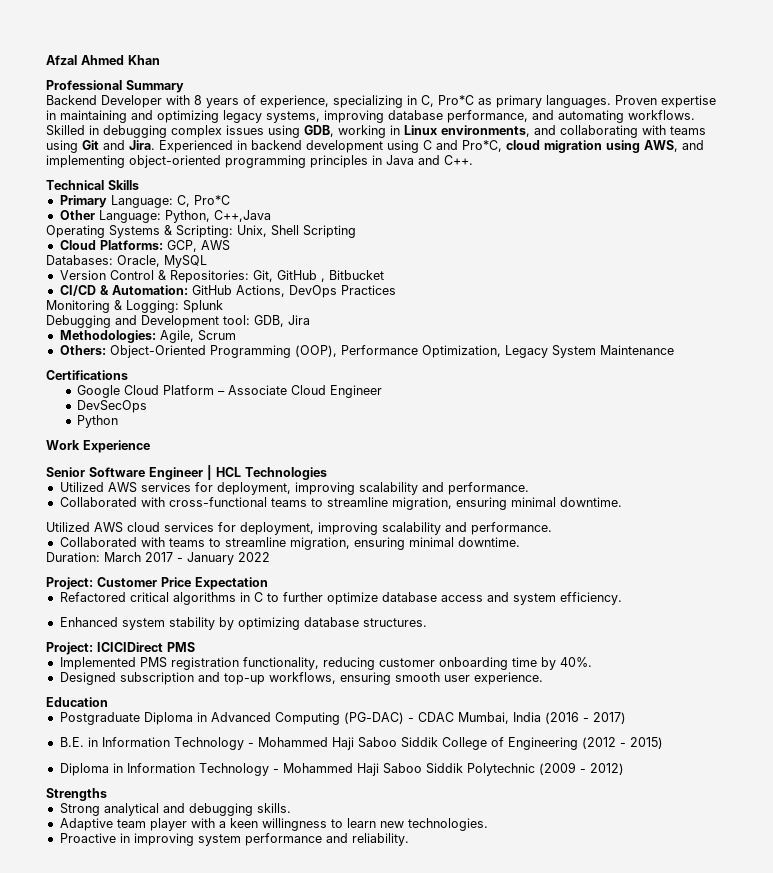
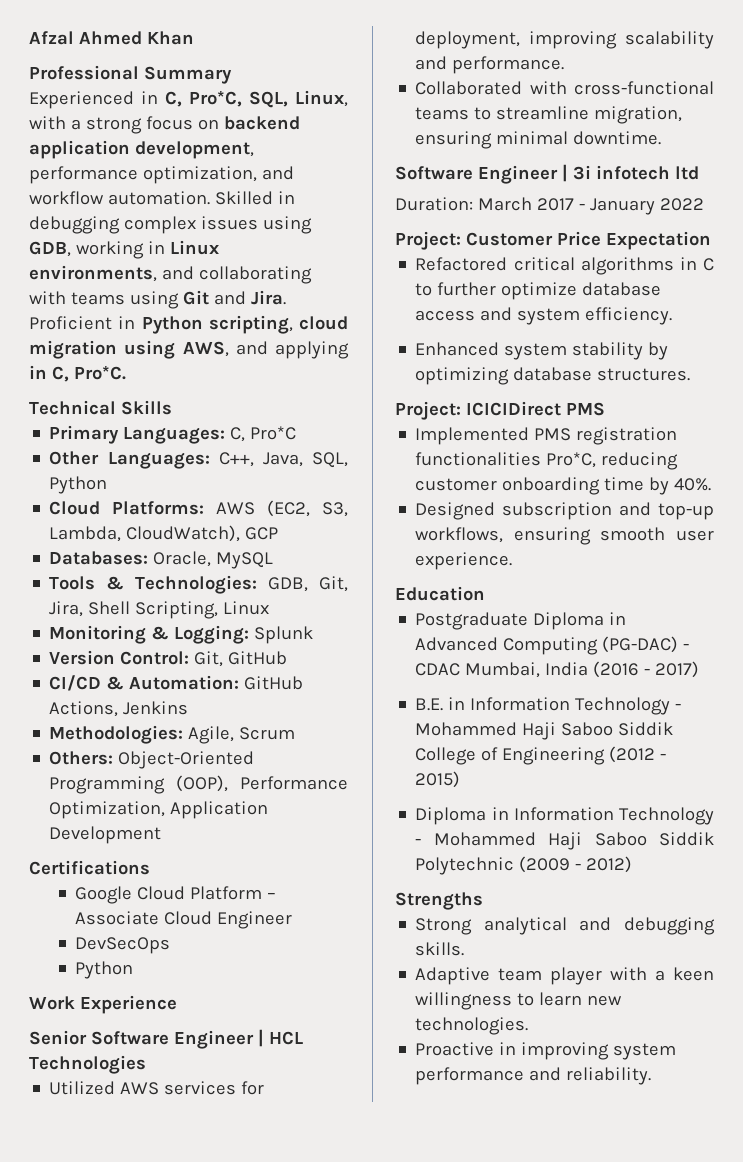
[46,95,716,108] [46,110,695,123] Backend Developer with 8 years of experience, specializing in C, Pro*C as primary languages. Proven expertise in maintaining and optimizing legacy systems, improving database performance, and automating workflows. -> [29,90,348,109] [29,116,300,134] [29,140,254,159] [29,166,294,184] [29,191,210,205] Experienced in C, Pro*C, SQL, Linux, with a strong focus on backend application development, performance optimization, and workflow automation.
[159,140,502,153] Experienced in backend development using C and Pro*C, -> [29,315,293,334] Proficient in Python scripting,
[46,155,473,168] implementing object-oriented programming principles in Java and C++. -> [275,341,349,359] [29,365,126,382] applying in C, Pro*C.
[110,195,173,208] Language: -> [123,427,226,444] Languages:
[98,210,271,223] [46,225,356,238] Language: Python, C++,Java // Operating Systems & Scripting: Unix, Shell Scripting -> [107,452,348,469] [49,476,108,494] Languages: C++, Java, SQL, Python
[166,240,230,252] [46,255,207,268] [59,270,249,283] GCP, AWS // Databases: Oracle, MySQL // Version Control & Repositories: -> [216,500,348,517] [49,525,279,542] [49,551,274,569] [49,575,348,594] [49,601,270,619] [49,625,314,644] [49,650,190,665] AWS (EC2, S3, Lambda, CloudWatch), GCP // Databases: Oracle, MySQL // Tools & Technologies: GDB, Git, Jira, Shell Scripting, Linux // Monitoring & Logging: Splunk // Version Control:
[320,270,384,282] , Bitbucket -> (288, 658) none
[288,285,396,298] [46,300,223,313] [46,315,310,328] DevOps Practices // Monitoring & Logging: Splunk // Debugging and Development tool: GDB, Jira -> [123,701,189,715] Jenkins
[504,345,674,358] Legacy System Maintenance -> [170,801,269,819] [49,826,162,844] Application Development
[46,522,552,535] [59,537,520,550] Utilized AWS cloud services for deployment, improving scalability and performance. // Collaborated with teams to streamline migration, ensuring minimal downtime. -> [395,164,699,184] Software Engineer | 3i infotech ltd
[242,657,319,670] functionality, -> [415,452,597,468] functionalities Pro*C,

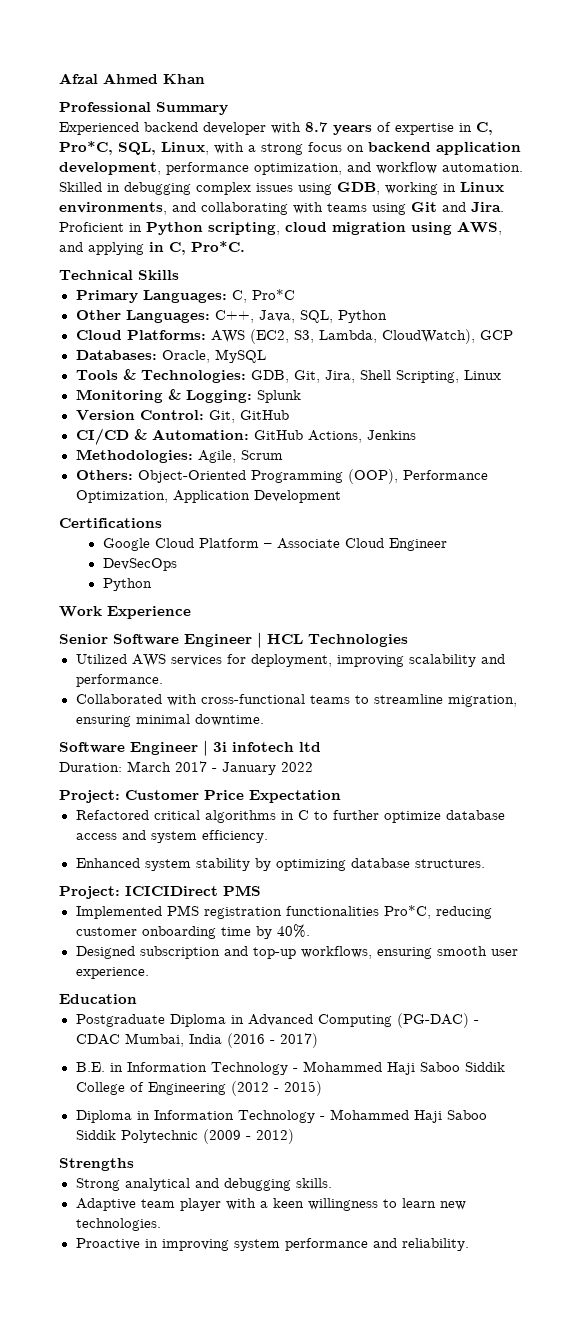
(134, 100) none -> [144,122,454,135] backend developer with 8.7 years of expertise

